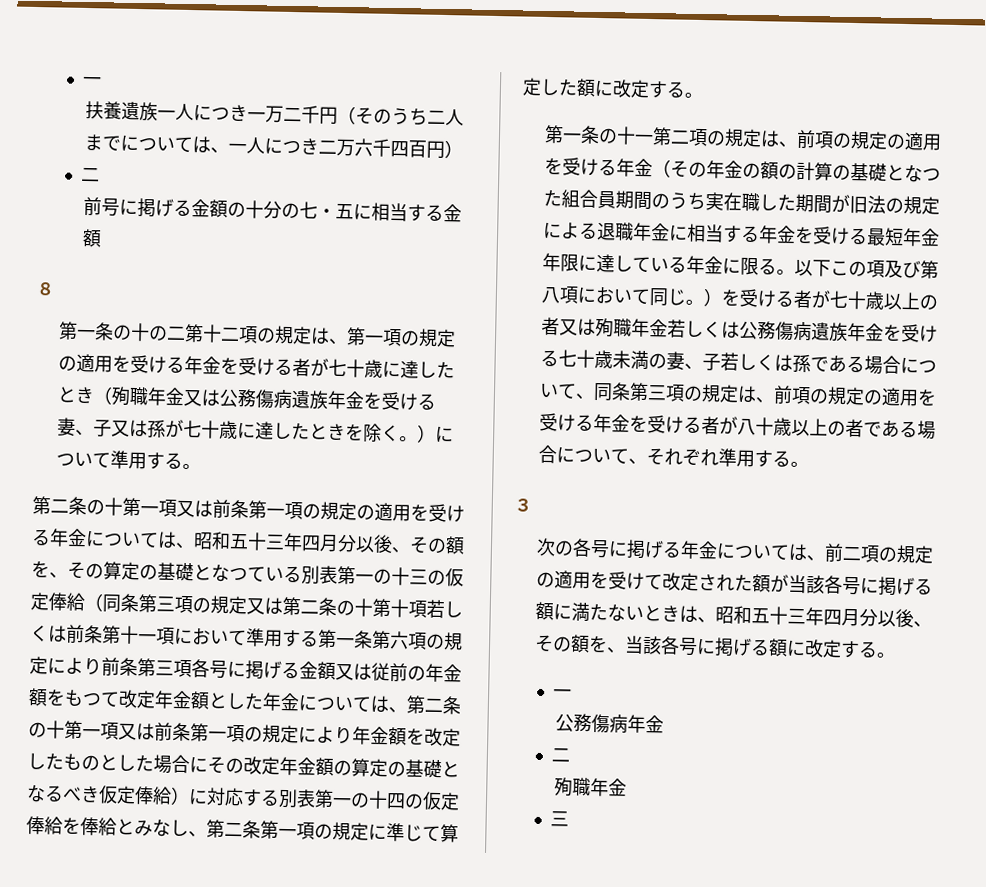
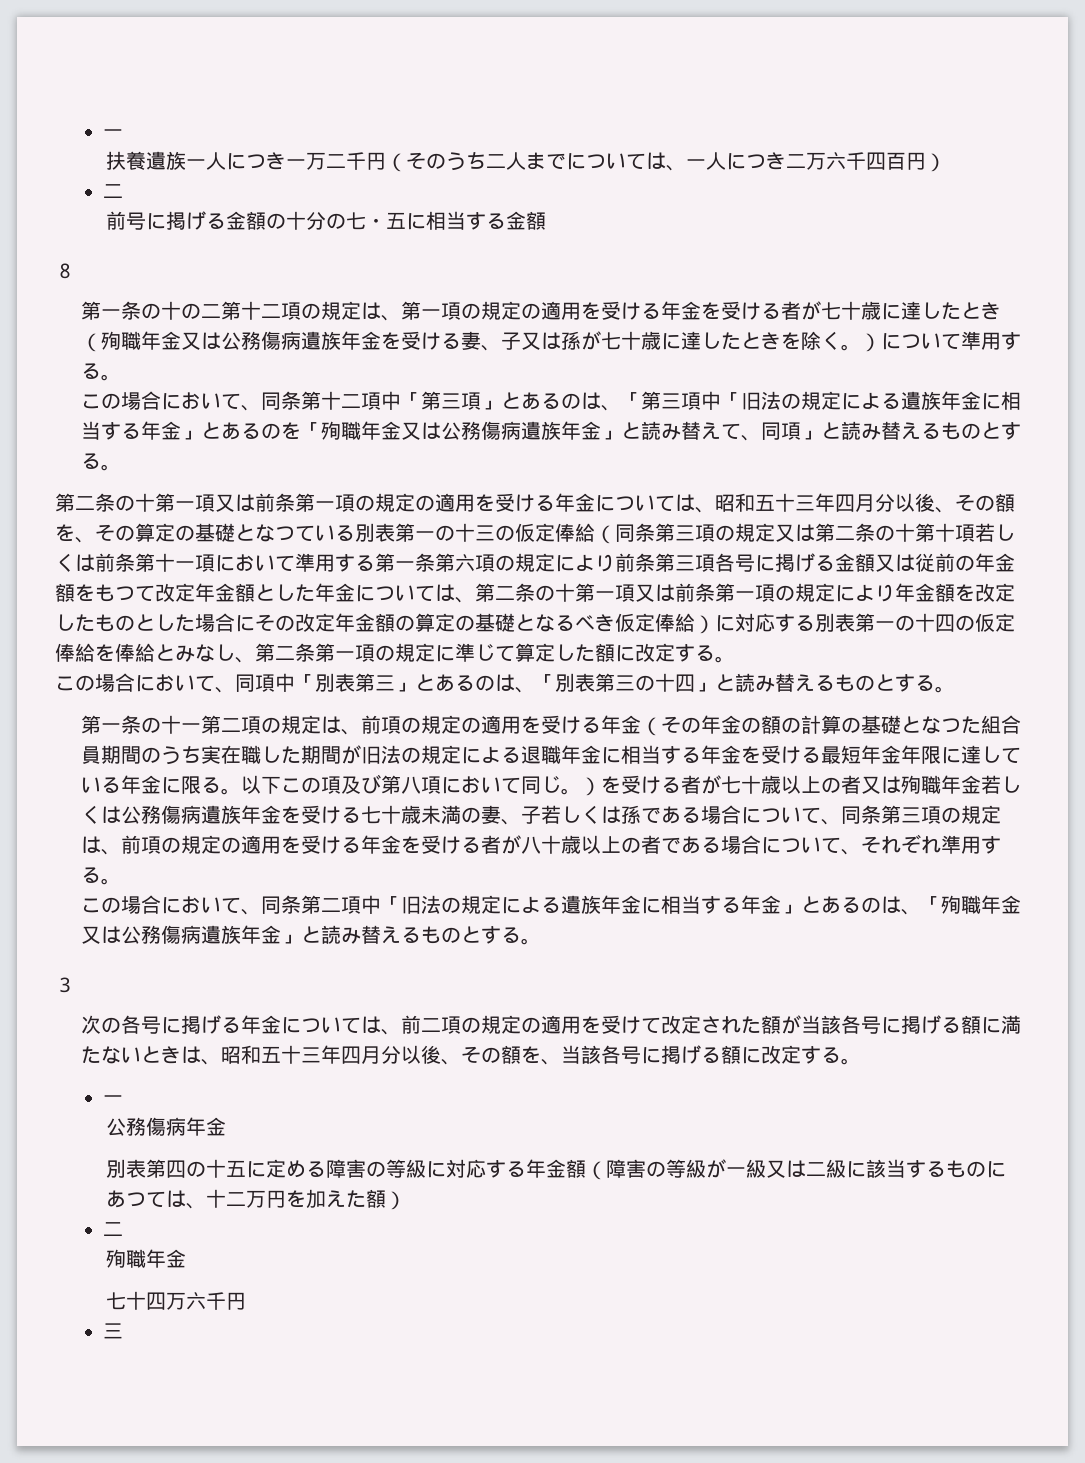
(201, 466) none -> [80,391,1021,411] [80,421,1021,441] [80,453,121,471] // この場合において、同条第十二項中「第三項」とあるのは、「第三項中「旧法の規定による遺族年金に相当する年金」とあるのを「殉職年金又は公務傷病遺族年金」と読み替えて、同項」と読み替えるものとする。
(703, 95) none -> [55,673,955,693] // この場合において、同項中「別表第三」とあるのは、「別表第三の十四」と読み替えるものとする。
(809, 464) none -> [80,895,1021,915] [80,925,541,945] // この場合において、同条第二項中「旧法の規定による遺族年金に相当する年金」とあるのは、「殉職年金又は公務傷病遺族年金」と読み替えるものとする。
(665, 724) none -> [106,1159,1007,1180] [106,1189,407,1210] // 別表第四の十五に定める障害の等級に対応する年金額（障害の等級が一級又は二級に該当するものにあつては、十二万円を加えた額）
(628, 787) none -> [106,1291,247,1310] // 七十四万六千円

